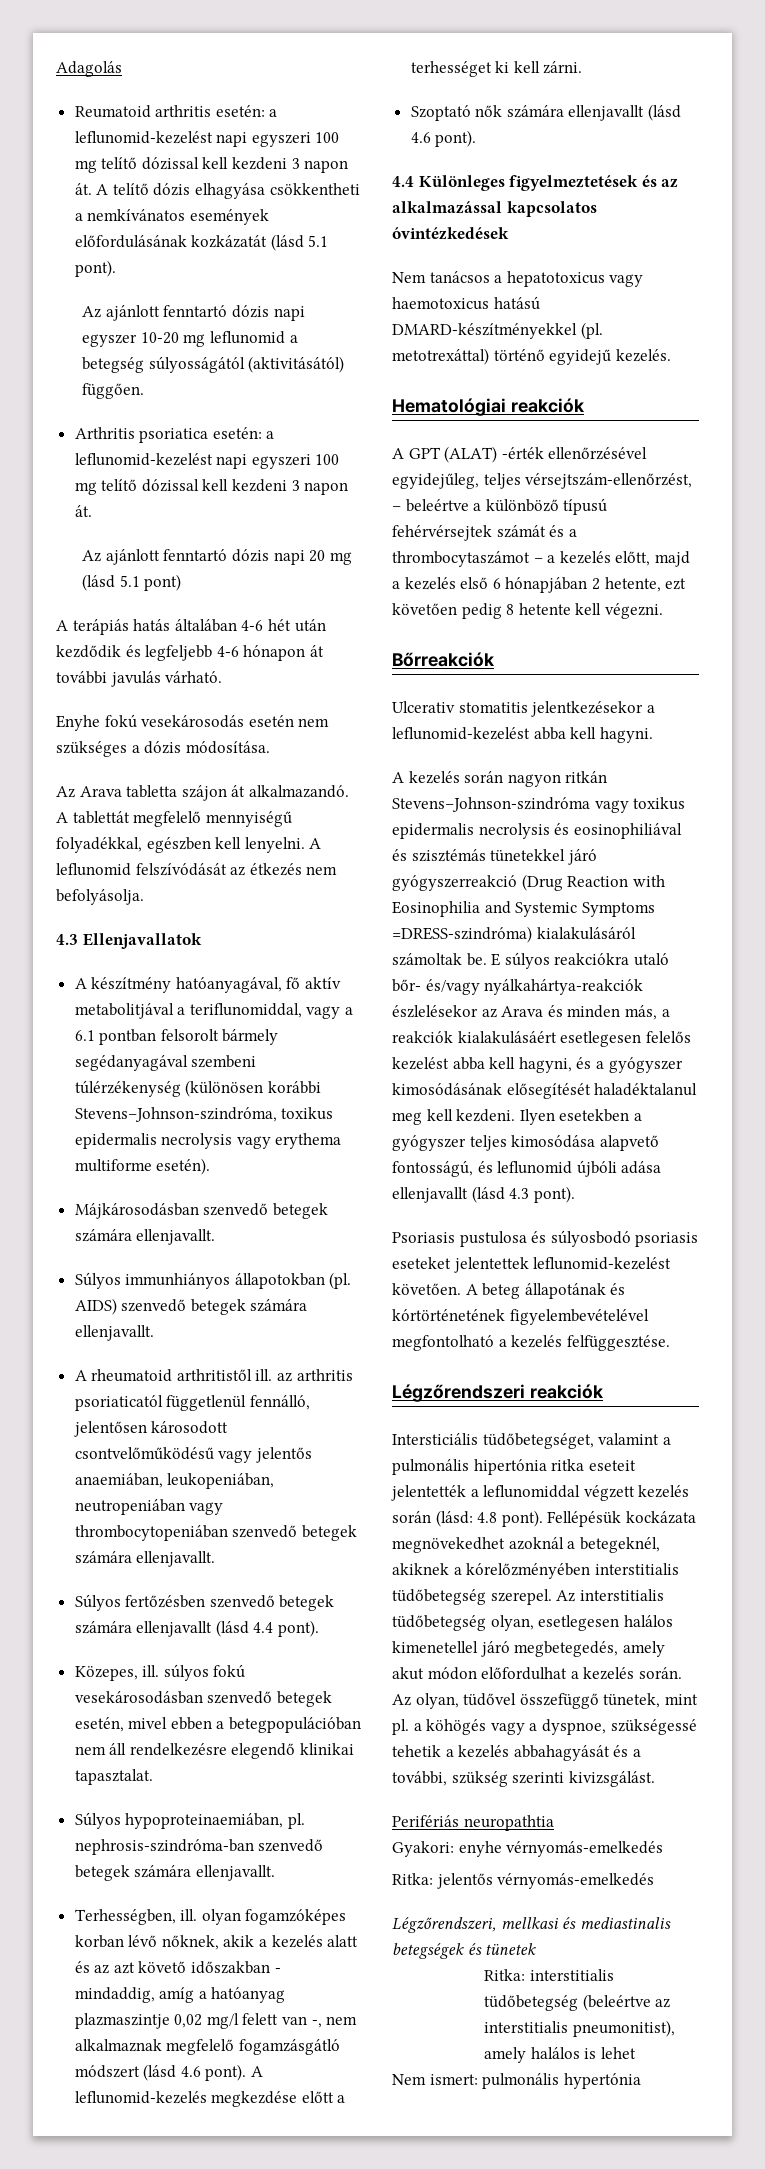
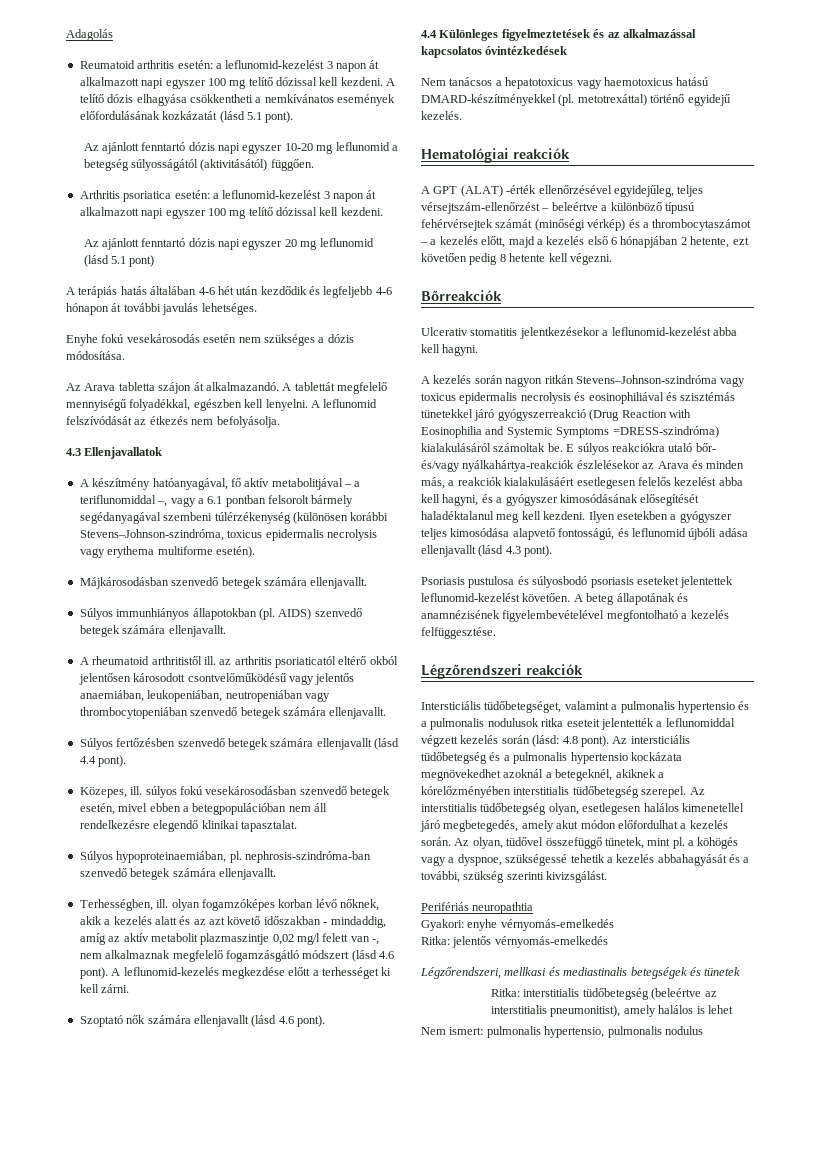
[216,132,340,147] [74,157,349,173] [74,183,92,195] napi egyszeri 100 mg telítő dózissal kell kezdeni 3 napon át. -> [326,60,380,72] [79,77,383,89] 3 napon át alkalmazott napi egyszer 100 mg telítő dózissal kell kezdeni.
[216,454,340,469] [74,479,349,495] [74,505,92,517] [82,549,305,565] napi egyszeri 100 mg telítő dózissal kell kezdeni 3 napon át. // Az ajánlott fenntartó dózis napi -> [323,190,377,202] [79,207,383,219] [83,238,283,250] 3 napon át alkalmazott napi egyszer 100 mg telítő dózissal kell kezdeni. // Az ajánlott fenntartó dózis napi egyszer
(352, 558) none -> [319,238,374,247] leflunomid
[165,671,223,683] várható. -> [201,303,257,315] lehetséges.
[177,1003,302,1018] a teriflunomiddal, -> [344,481,361,487] [79,495,168,507] – a teriflunomiddal –,
[281,1107,334,1120] toxikus -> [227,530,263,538] toxicus
[166,1395,310,1411] függetlenül fennálló, -> [338,656,398,665] eltérő okból
[198,1987,286,2003] a hatóanyag -> [108,933,198,942] az aktív metabolit
[525,473,693,489] vérsejtszám-ellenőrzést, -> [421,202,540,214] vérsejtszám-ellenőrzést
(546, 531) none -> [534,219,626,231] (minőségi vérkép)
[633,797,686,810] toxikus -> [421,393,456,401] toxicus
[392,1309,505,1321] kórtörténetének -> [421,610,500,619] anamnézisének
[392,1459,547,1475] pulmonális hipertónia -> [620,701,750,713] [421,718,539,730] pulmonalis hypertensio és a pulmonalis nodulusok
[547,1511,622,1527] Fellépésük -> [612,735,690,744] [421,752,628,764] Az intersticiális tüdőbetegség és a pulmonalis hypertensio
[482,2073,641,2089] pulmonális hypertónia -> [486,1026,703,1038] pulmonalis hypertensio, pulmonalis nodulus

